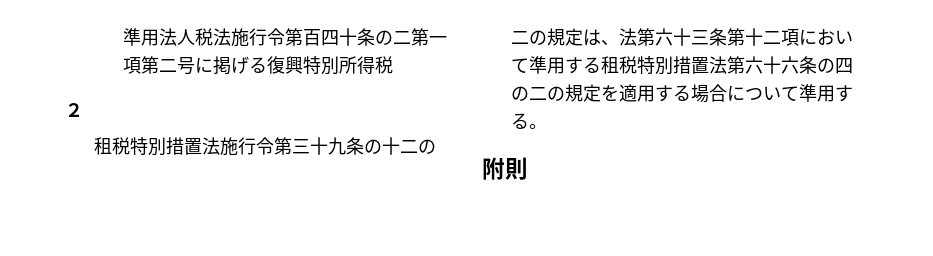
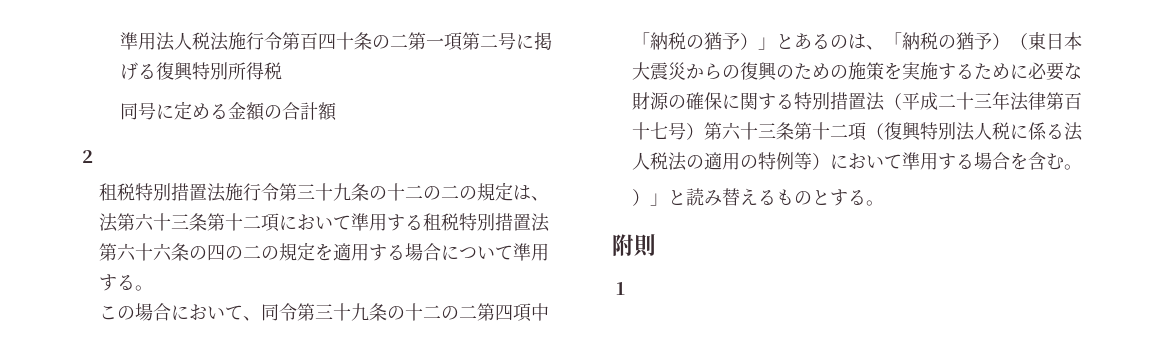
(393, 65) none -> [119,101,337,121] // 同号に定める金額の合計額
(547, 126) none -> [99,303,550,322] [632,32,1083,50] [632,62,1083,81] [632,91,1083,111] [632,122,1084,141] [632,152,1083,171] [632,188,885,206] // この場合において、同令第三十九条の十二の二第四項中「納税の猶予）」とあるのは、「納税の猶予）（東日本大震災からの復興のための施策を実施するために必要な財源の確保に関する特別措置法（平成二十三年法律第百十七号）第六十三条第十二項（復興特別法人税に係る法人税法の適用の特例等）において準用する場合を含む。 // ）」と読み替えるものとする。
(528, 168) none -> [612,282,629,295] // １

